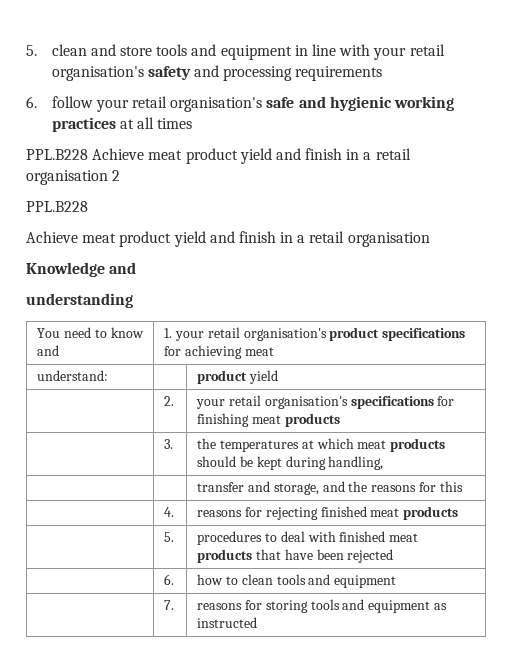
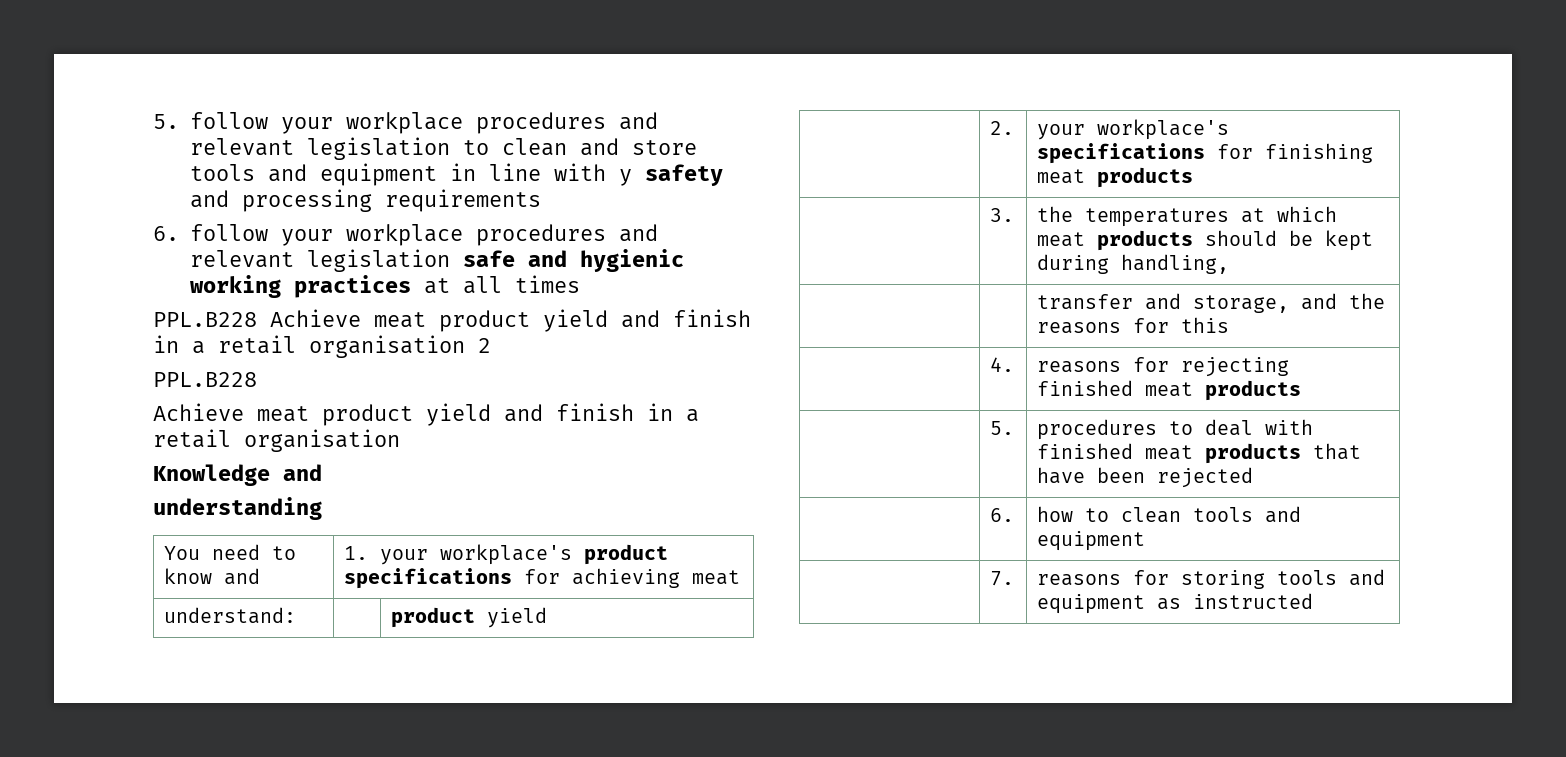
[26,45,37,56] 5. -> [153,112,658,134] [189,137,489,160] 5. follow your workplace procedures and relevant legislation to
[373,44,445,60] [51,66,144,81] your retail organisation's -> [618,169,632,186] y
[132,96,263,112] retail organisation's -> [345,224,658,246] [189,249,450,272] workplace procedures and relevant legislation
[207,327,327,341] retail organisation's -> [440,544,573,565] workplace's
[229,395,348,409] retail organisation's -> [1097,119,1230,140] workplace's

